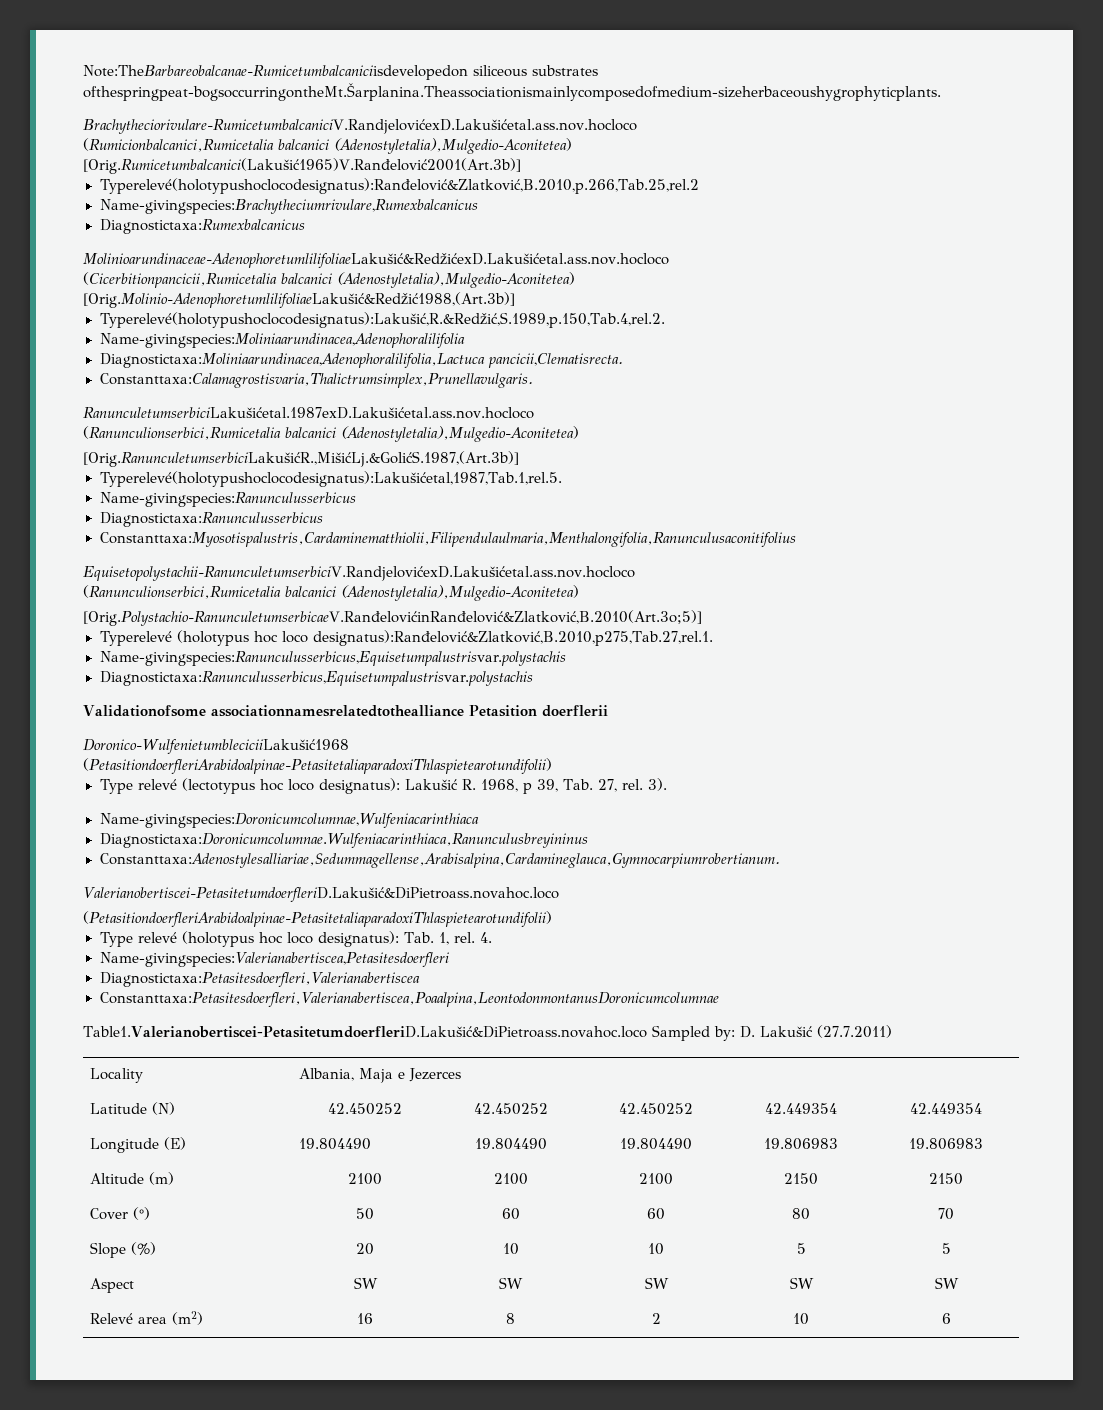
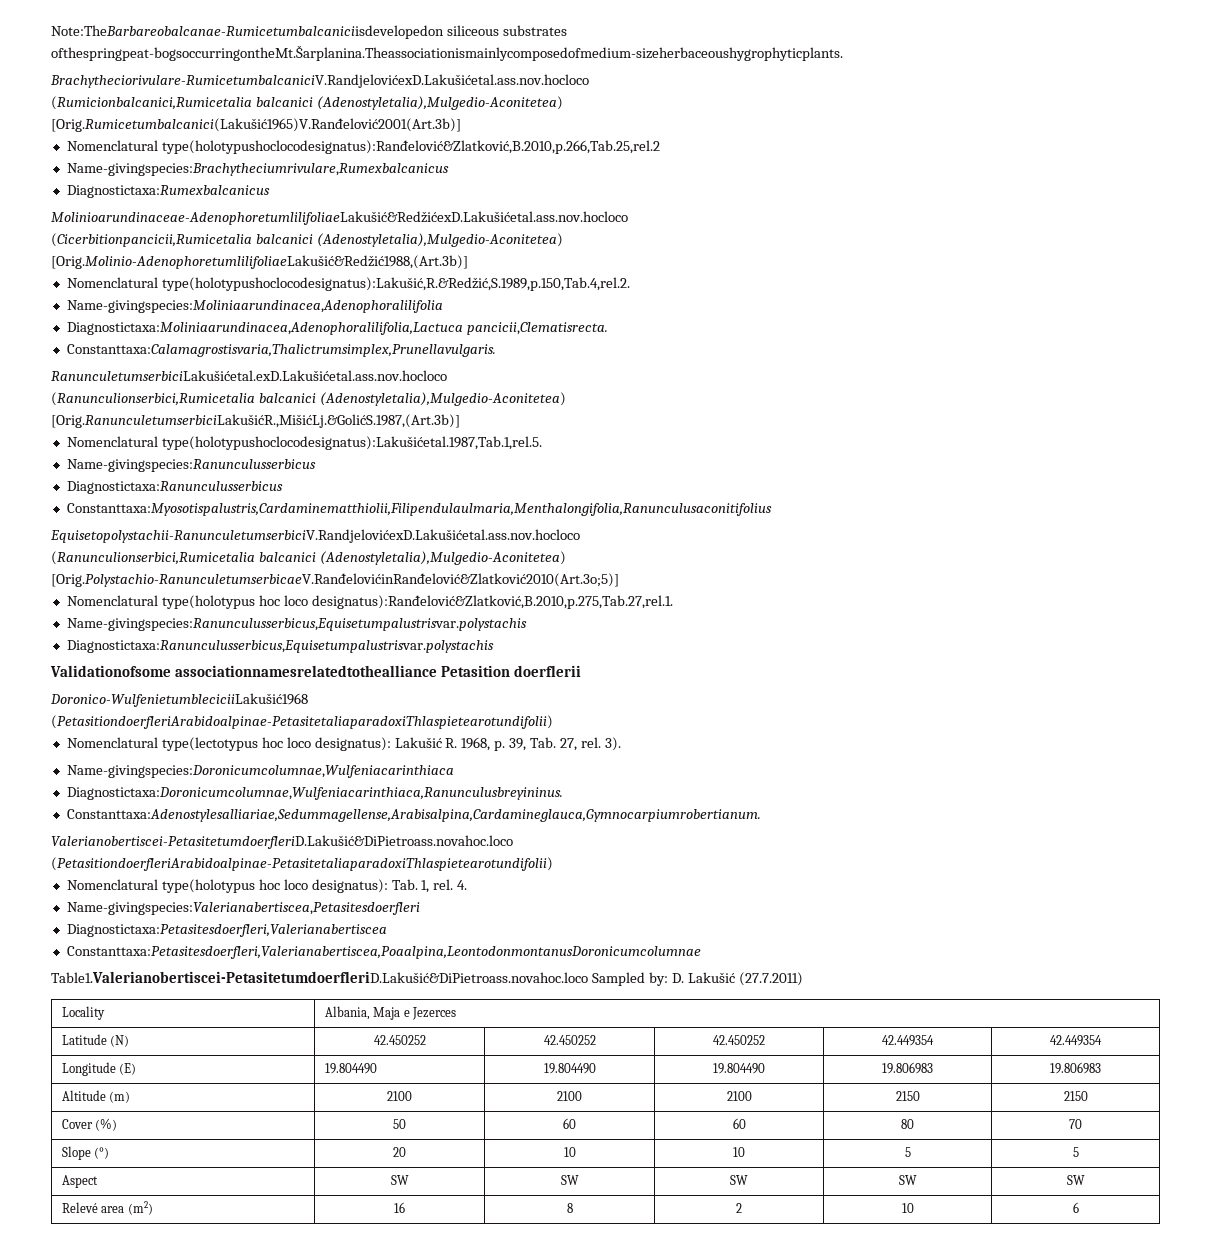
[99,178,700,194] Typerelevé(holotypushoclocodesignatus):Ranđelović&Zlatković,B.2010,p.266,Tab.25,rel.2 -> [66,140,660,154] Nomenclatural type(holotypushoclocodesignatus):Ranđelović&Zlatković,B.2010,p.266,Tab.25,rel.2
[99,312,666,328] Typerelevé(holotypushoclocodesignatus):Lakušić,R.&Redžić,S.1989,p.150,Tab.4,rel.2. -> [66,277,630,291] Nomenclatural type(holotypushoclocodesignatus):Lakušić,R.&Redžić,S.1989,p.150,Tab.4,rel.2.
[83,407,534,419] RanunculetumserbiciLakušićetal.1987exD.Lakušićetal.ass.nov.hocloco -> [51,370,447,381] RanunculetumserbiciLakušićetal.exD.Lakušićetal.ass.nov.hocloco
[99,471,563,487] Typerelevé(holotypushoclocodesignatus):Lakušićetal,1987,Tab.1,rel.5. -> [66,436,542,450] Nomenclatural type(holotypushoclocodesignatus):Lakušićetal.1987,Tab.1,rel.5.
[83,610,702,626] [99,630,714,646] [Orig.Polystachio-RanunculetumserbicaeV.RanđelovićinRanđelović&Zlatković,B.2010(Art.3o;5)] // Typerelevé (holotypus hoc loco designatus):Ranđelović&Zlatković,B.2010,p275,Tab.27,rel.1. -> [51,573,619,587] [66,595,673,609] [Orig.Polystachio-RanunculetumserbicaeV.RanđelovićinRanđelović&Zlatković2010(Art.3o;5)] // Nomenclatural type(holotypus hoc loco designatus):Ranđelović&Zlatković,B.2010,p.275,Tab.27,rel.1.
[99,778,256,794] Type relevé (lectotypus -> [66,737,258,751] Nomenclatural type(lectotypus
[523,783,533,794] p -> [494,741,506,751] p.
[99,833,589,848] Diagnostictaxa:Doronicumcolumnae.Wulfeniacarinthiaca,Ranunculusbreyininus -> [66,787,563,800] Diagnostictaxa:Doronicumcolumnae,Wulfeniacarinthiaca,Ranunculusbreyininus.
[99,931,255,947] Type relevé (holotypus -> [66,879,255,893] Nomenclatural type(holotypus
[133,1207,151,1220] (°) -> [95,1118,118,1131] (%)
[131,1242,157,1255] (%) -> [94,1147,110,1159] (°)

